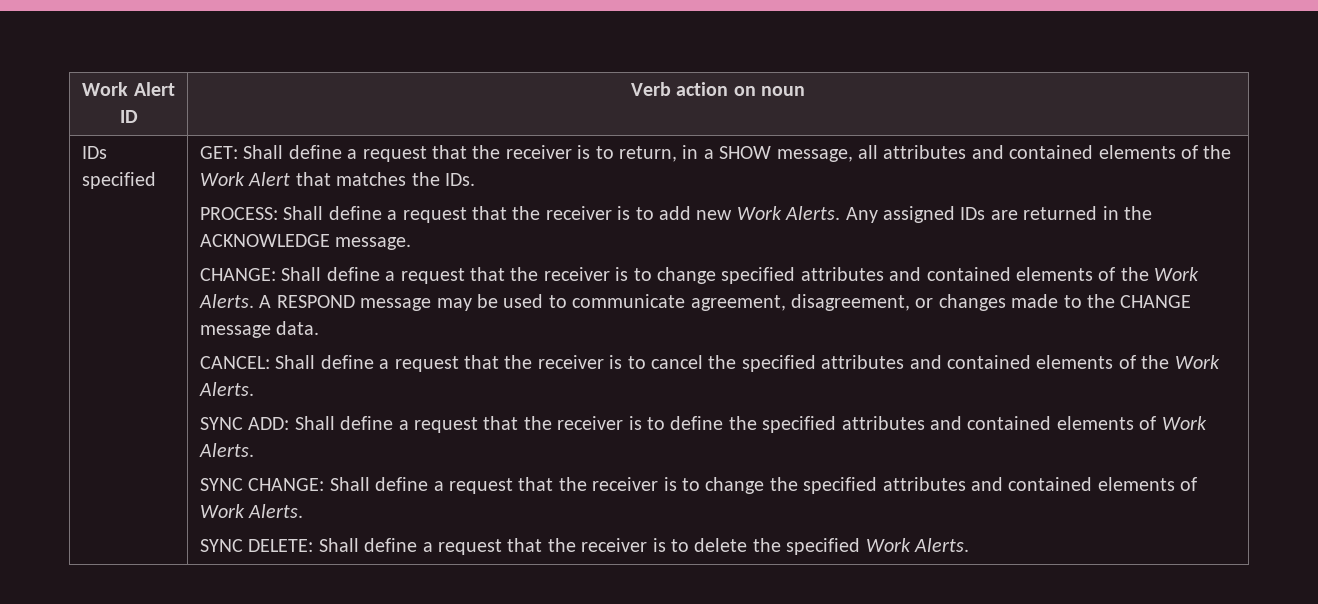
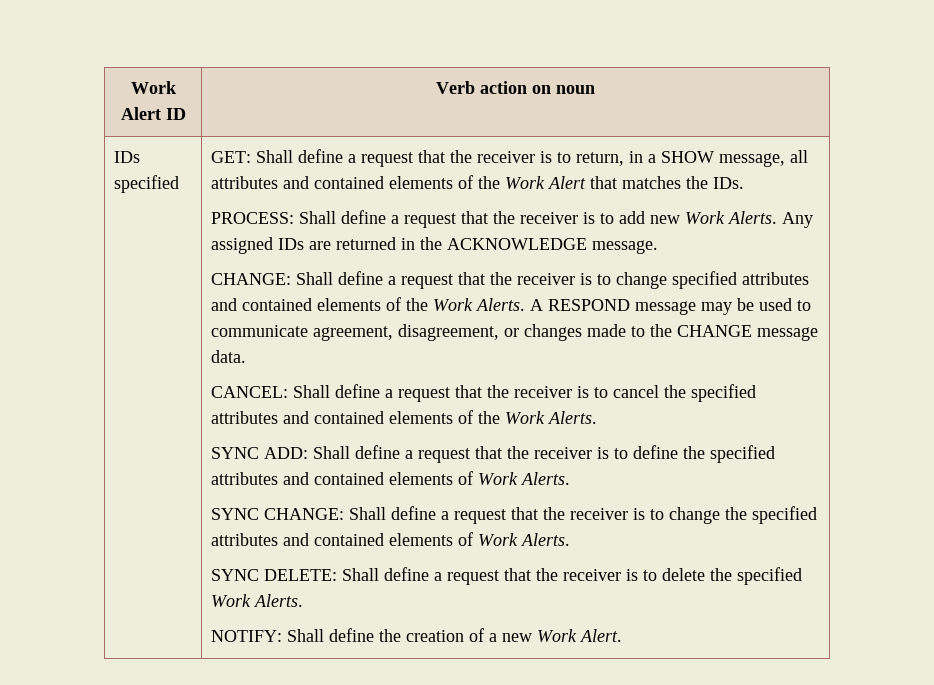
(969, 545) none -> [210,628,622,642] // NOTIFY: Shall define the creation of a new Work Alert.

